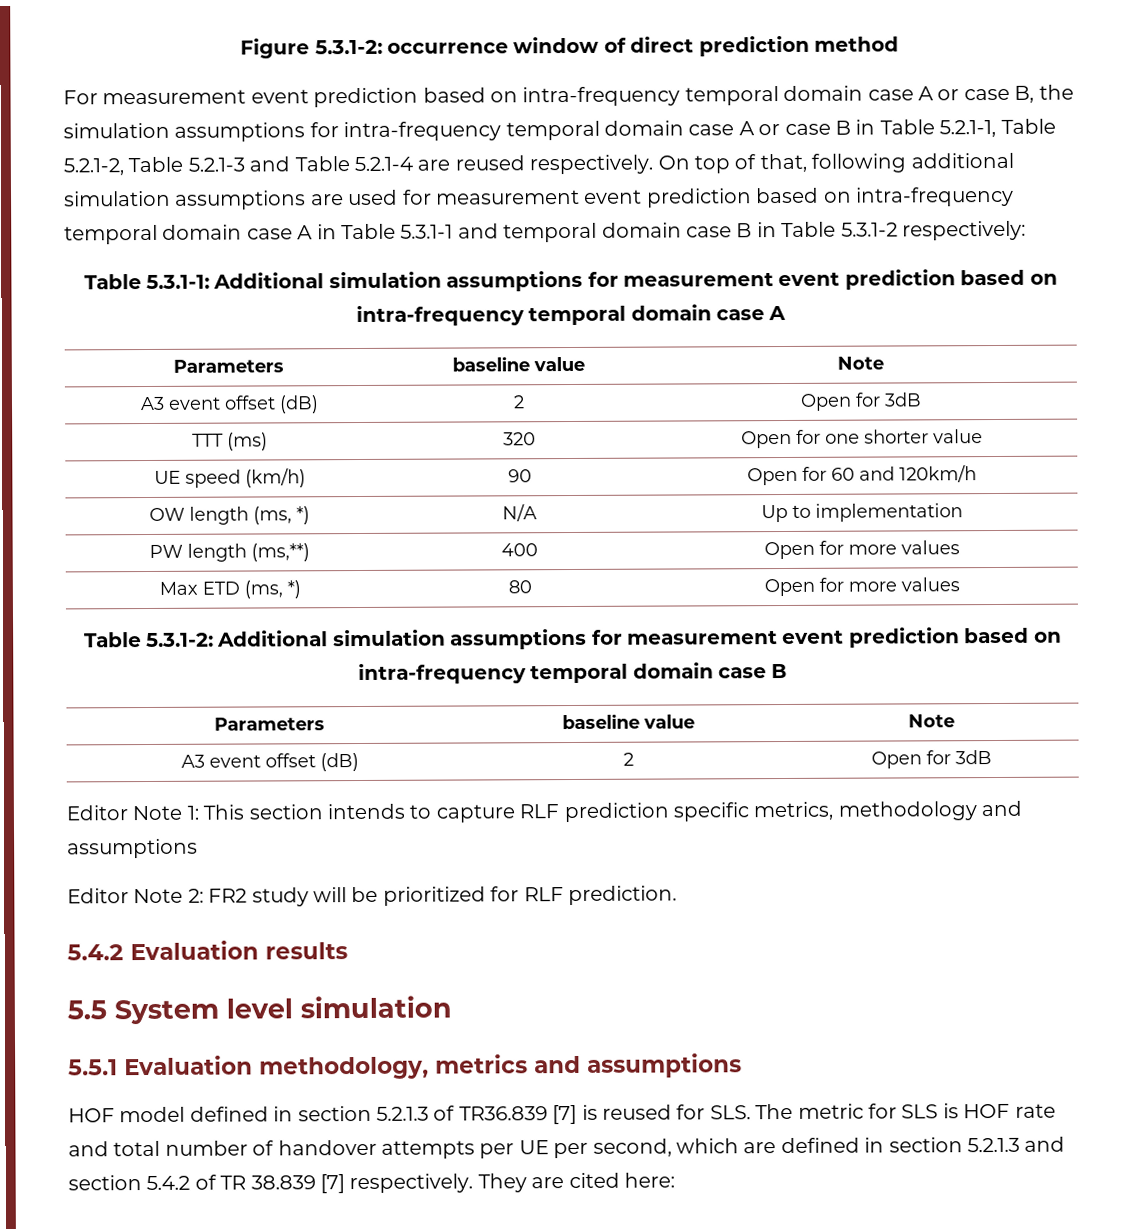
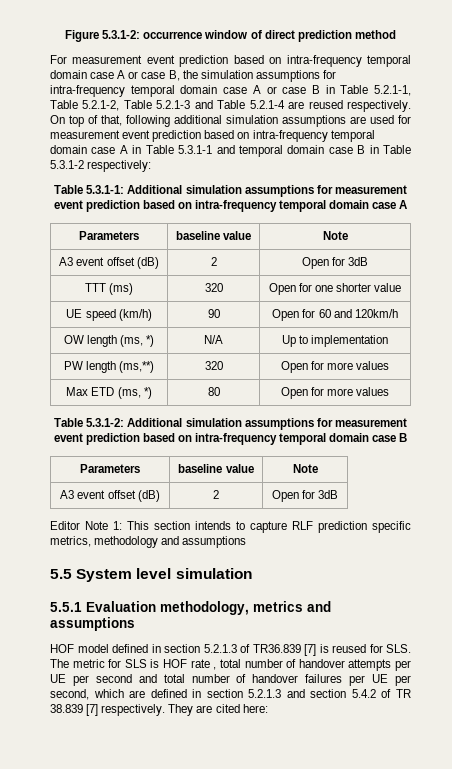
[501,543,538,557] 400 -> [204,361,223,370] 320
[67,885,677,907] [67,940,348,961] // Editor Note 2: FR2 study will be prioritized for RLF prediction. // 5.4.2 Evaluation results -> (247, 542) none
(1056, 1110) none -> [213,659,411,671] [50,674,132,686] , total number of handover attempts per UE per second
[381,1140,475,1159] attempts -> [305,674,343,683] failures

